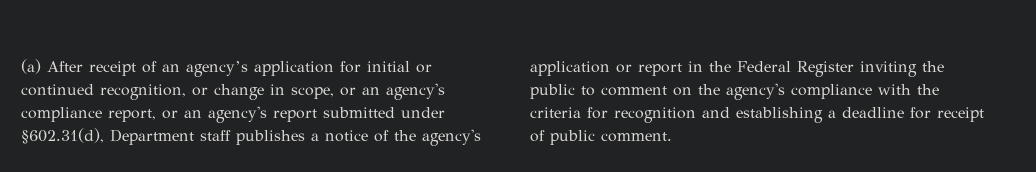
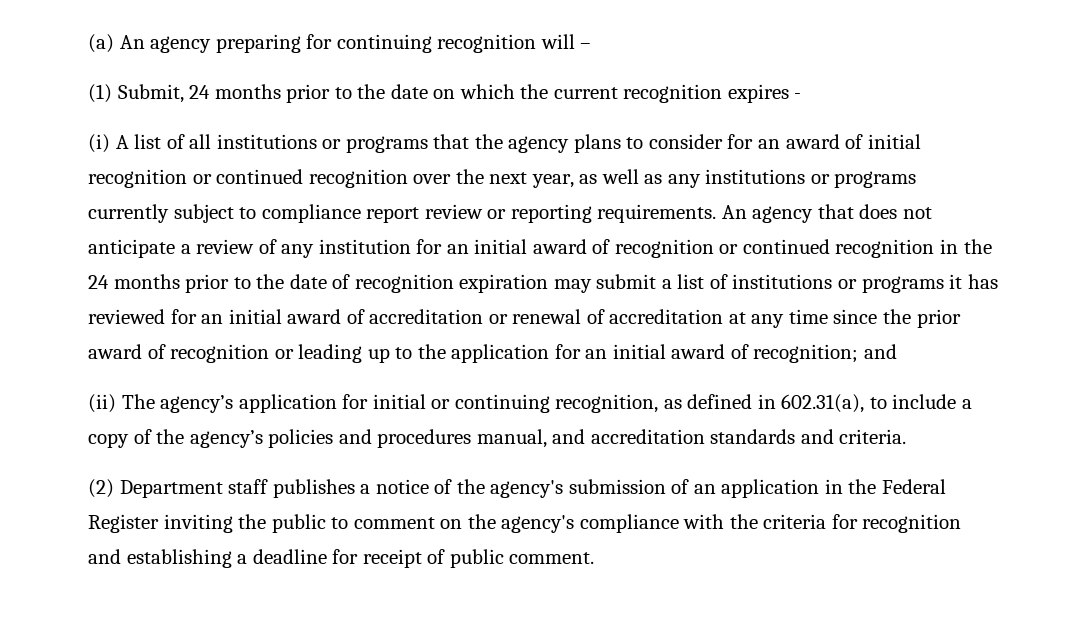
[47,61,180,76] After receipt of an -> [119,34,592,53] [88,84,802,103] [88,134,921,153] [88,169,917,188] [88,204,932,223] [88,239,992,258] [88,274,998,293] [88,309,961,328] [88,344,898,363] [88,394,155,413] An agency preparing for continuing recognition will – // (1) Submit, 24 months prior to the date on which the current recognition expires - // (i) A list of all institutions or programs that the agency plans to consider for an award of initial recognition or continued recognition over the next year, as well as any institutions or programs currently subject to compliance report review or reporting requirements. An agency that does not anticipate a review of any institution for an initial award of recognition or continued recognition in the 24 months prior to the date of recognition expiration may submit a list of institutions or programs it has reviewed for an initial award of accreditation or renewal of accreditation at any time since the prior award of recognition or leading up to the application for an initial award of recognition; and // (ii) The
[21,83,445,100] [21,106,445,123] [21,128,104,144] continued recognition, or change in scope, or an agency's compliance report, or an agency's report submitted under §602.31(d), -> [454,394,973,413] [88,429,907,448] [88,479,114,498] continuing recognition, as defined in 602.31(a), to include a copy of the agency’s policies and procedures manual, and accreditation standards and criteria. // (2)
[530,61,682,76] application or report -> [568,479,820,498] submission of an application

